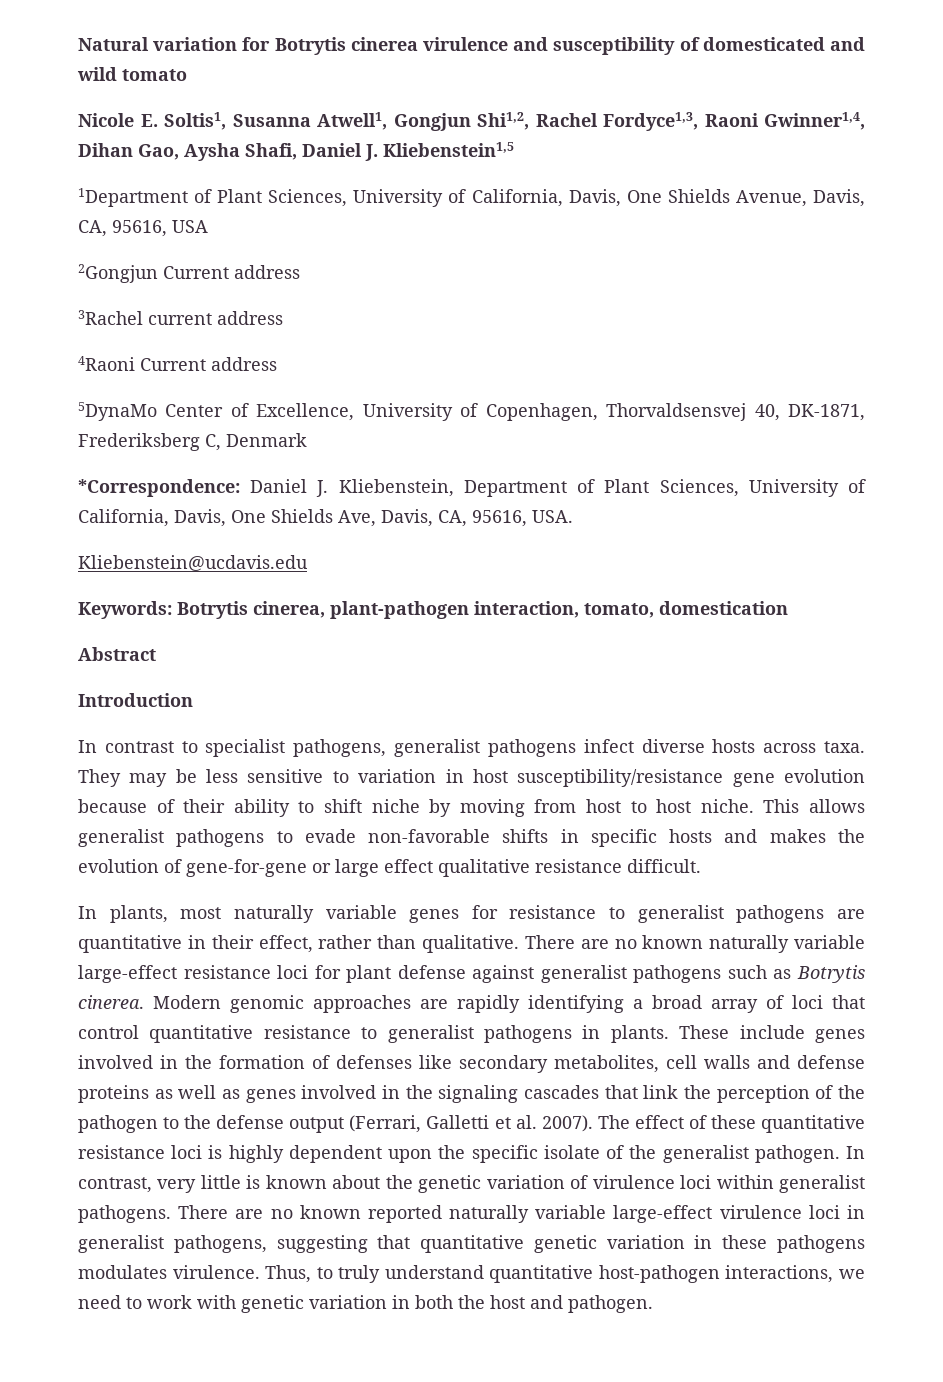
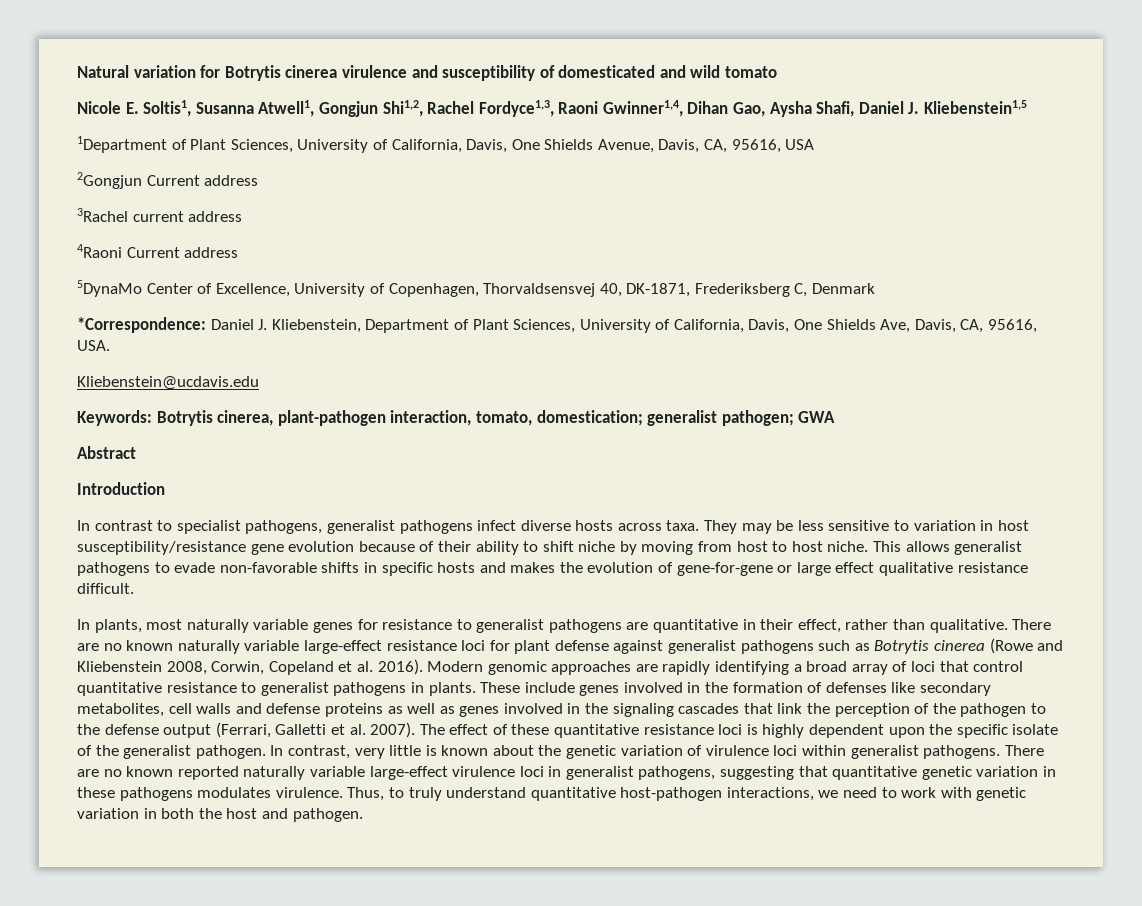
[659,601,788,615] domestication -> [536,410,836,426] domestication; generalist pathogen; GWA
[78,995,144,1009] cinerea. -> [934,638,1064,654] [77,659,423,675] cinerea (Rowe and Kliebenstein 2008, Corwin, Copeland et al. 2016).

